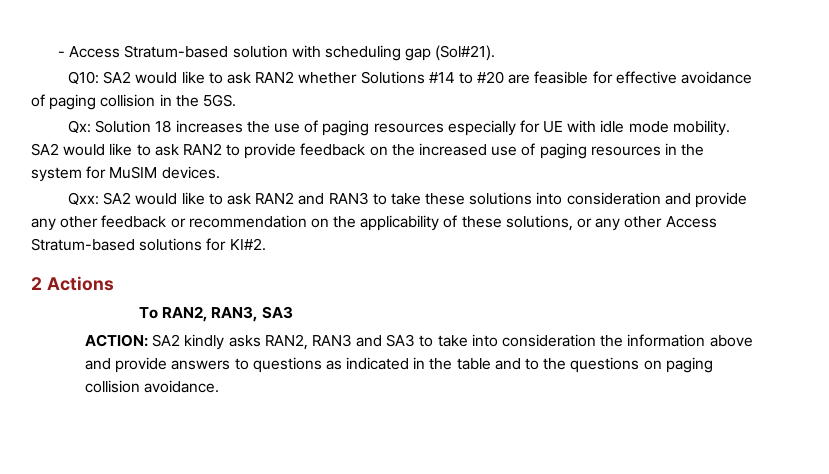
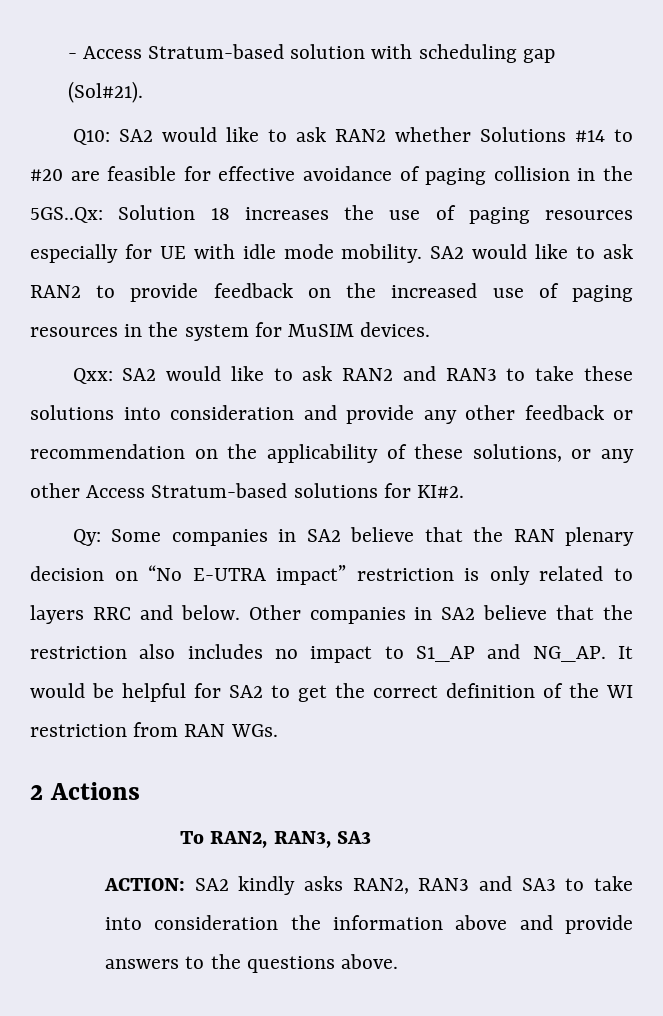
[202,94,236,107] [68,120,92,134] 5GS. // Qx: -> [30,207,103,223] 5GS..Qx:
(266, 244) none -> [72,527,634,546] [30,565,633,585] [30,605,633,624] [30,644,633,663] [30,683,633,702] [30,722,278,737] // Qy: Some companies in SA2 believe that the RAN plenary decision on “No E-UTRA impact” restriction is only related to layers RRC and below. Other companies in SA2 believe that the restriction also includes no impact to S1_AP and NG_AP. It would be helpful for SA2 to get the correct definition of the WI restriction from RAN WGs.
[252,357,713,373] [85,380,220,393] questions as indicated in the table and to the questions on paging collision avoidance. -> [210,954,398,973] the questions above.

